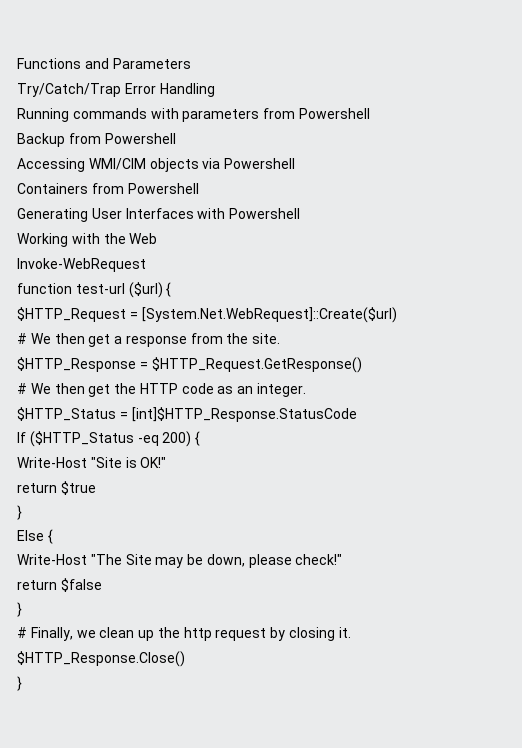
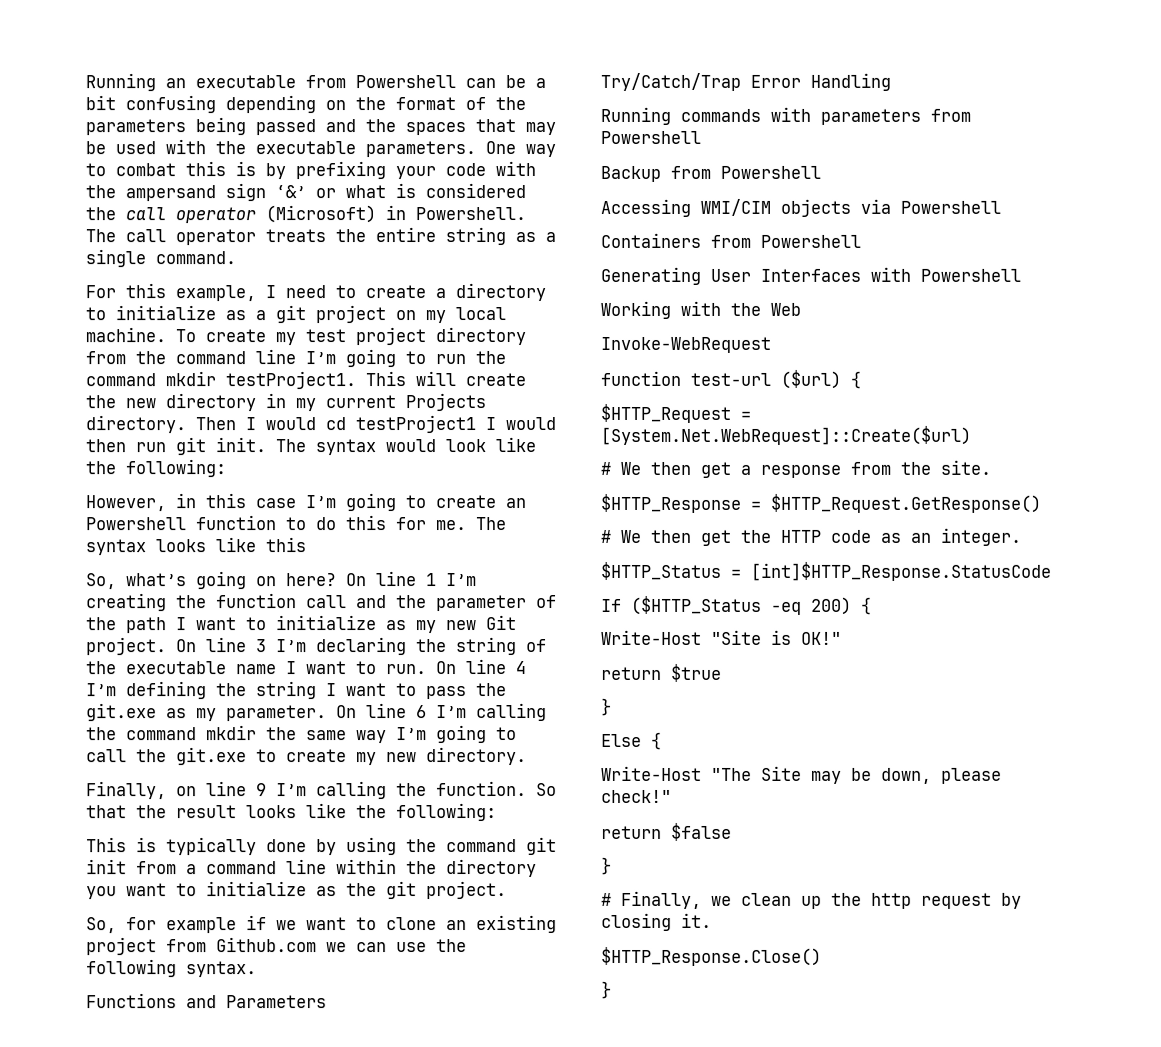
(17, 63) none -> [85,73,546,92] [85,95,526,114] [85,117,556,136] [85,139,556,158] [85,161,536,180] [85,183,526,202] [85,205,526,224] [85,227,556,246] [85,249,236,268] [85,283,546,302] [85,305,506,324] [85,327,526,346] [85,349,506,368] [85,371,526,390] [85,393,486,412] [85,415,556,434] [85,437,536,456] [85,459,226,478] [85,493,526,512] [85,515,507,531] [86,537,307,556] [86,571,477,590] [86,593,557,612] [86,615,517,634] [86,637,547,656] [86,659,527,675] [86,681,507,700] [86,703,547,722] [86,725,517,744] [86,747,527,766] [86,781,557,800] [86,803,497,822] [86,837,557,856] [86,859,537,878] [86,881,507,900] [86,915,557,934] [86,937,467,956] [86,959,257,978] Running an executable from Powershell can be a bit confusing depending on the format of the parameters being passed and the spaces that may be used with the executable parameters. One way to combat this is by prefixing your code with the ampersand sign ‘&’ or what is considered the call operator (Microsoft) in Powershell. The call operator treats the entire string as a single command. // For this example, I need to create a directory to initialize as a git project on my local machine. To create my test project directory from the command line I’m going to run the command mkdir testProject1. This will create the new directory in my current Projects directory. Then I would cd testProject1 I would then run git init. The syntax would look like the following: // However, in this case I’m going to create an Powershell function to do this for me. The syntax looks like this // So, what’s going on here? On line 1 I’m creating the function call and the parameter of the path I want to initialize as my new Git project. On line 3 I’m declaring the string of the executable name I want to run. On line 4 I’m defining the string I want to pass the git.exe as my parameter. On line 6 I’m calling the command mkdir the same way I’m going to call the git.exe to create my new directory. // Finally, on line 9 I’m calling the function. So that the result looks like the following: // This is typically done by using the command git init from a command line within the directory you want to initialize as the git project. // So, for example if we want to clone an existing project from Github.com we can use the following syntax. //

